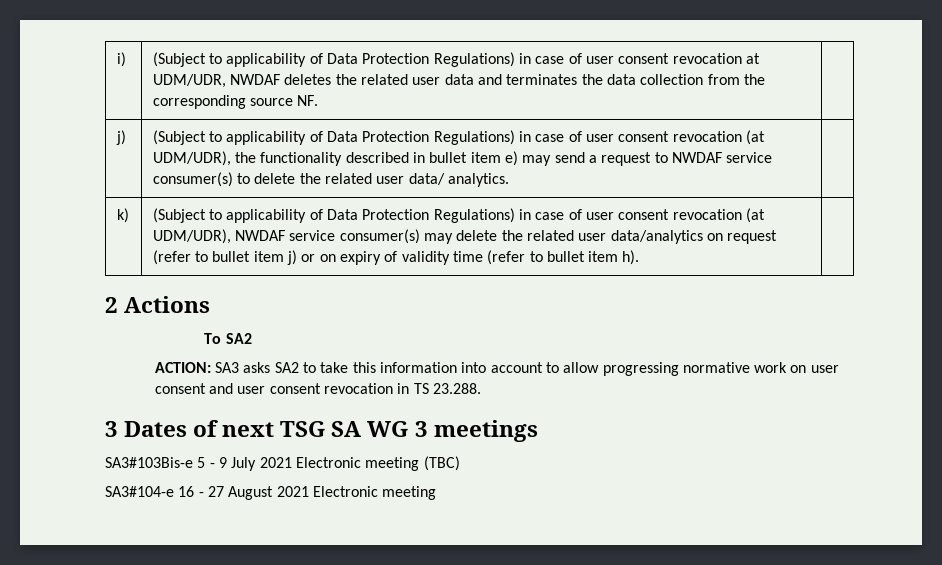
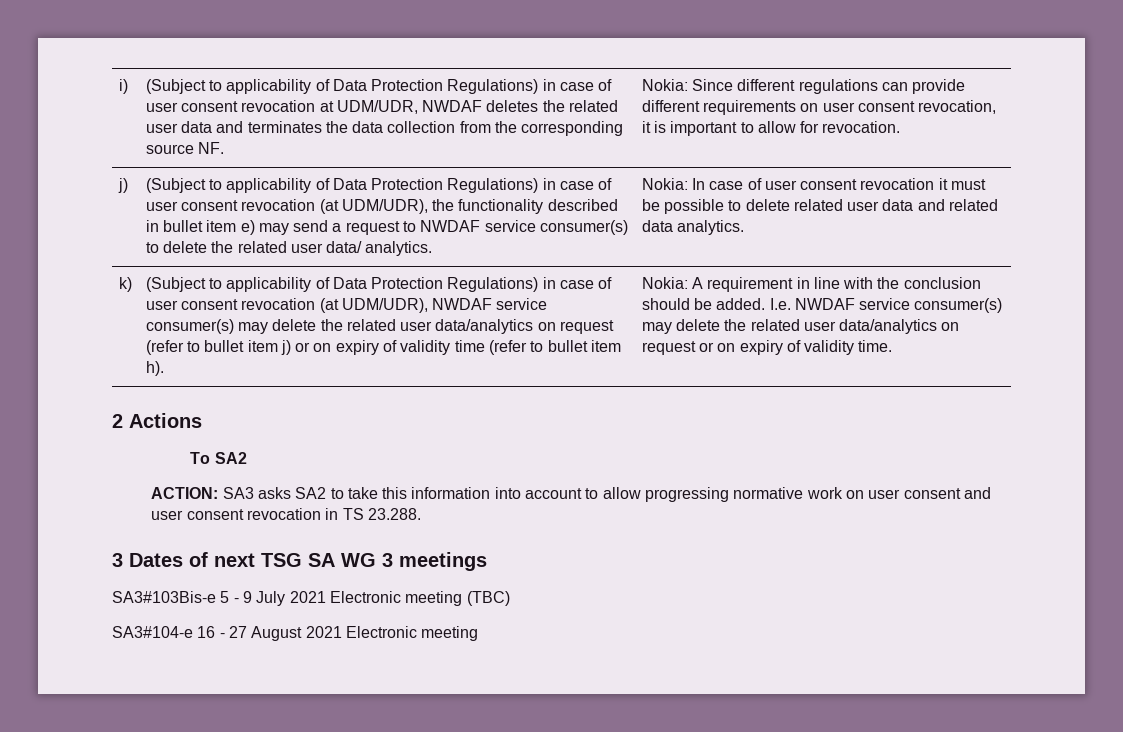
(319, 100) none -> [641,79,966,94] [641,100,997,115] [641,121,901,136] Nokia: Since different regulations can provide different requirements on user consent revocation, it is important to allow for revocation.
(509, 180) none -> [641,178,987,190] [641,199,999,214] [641,220,744,235] Nokia: In case of user consent revocation it must be possible to delete related user data and related data analytics.
(640, 257) none -> [641,277,981,292] [641,298,1003,313] [641,319,960,334] [641,340,893,355] Nokia: A requirement in line with the conclusion should be added. I.e. NWDAF service consumer(s) may delete the related user data/analytics on request or on expiry of validity time.

